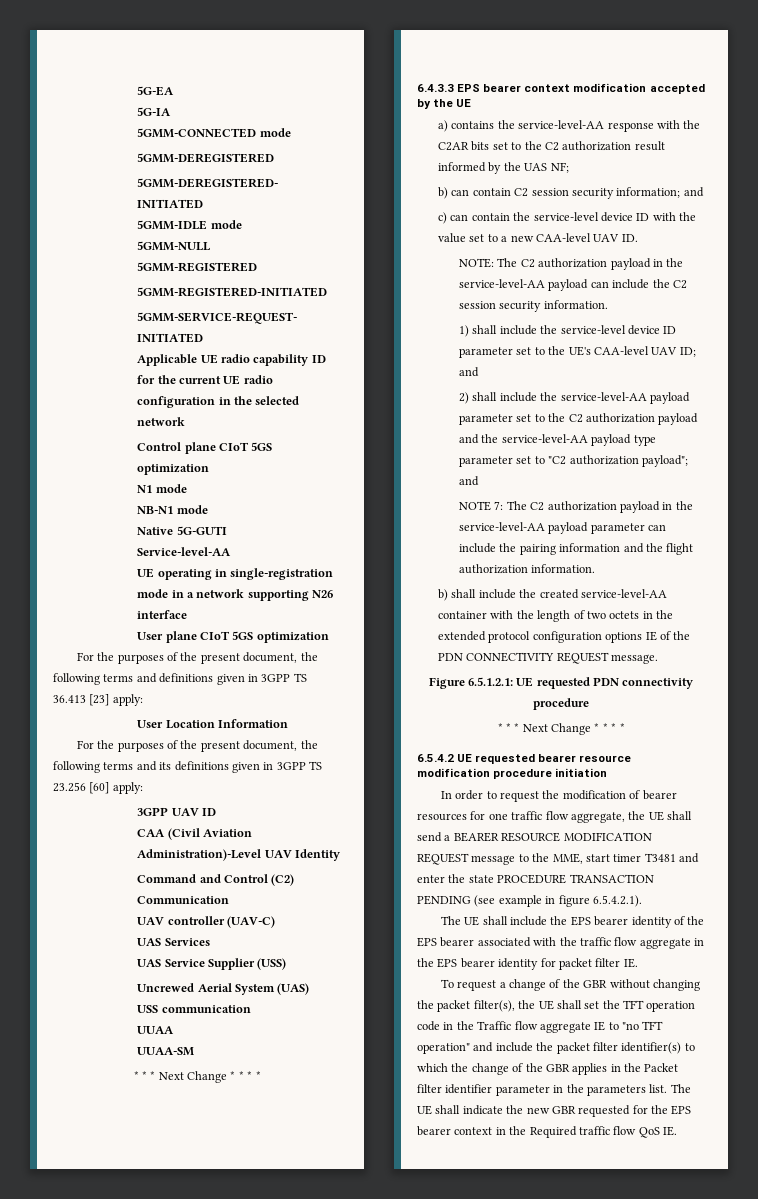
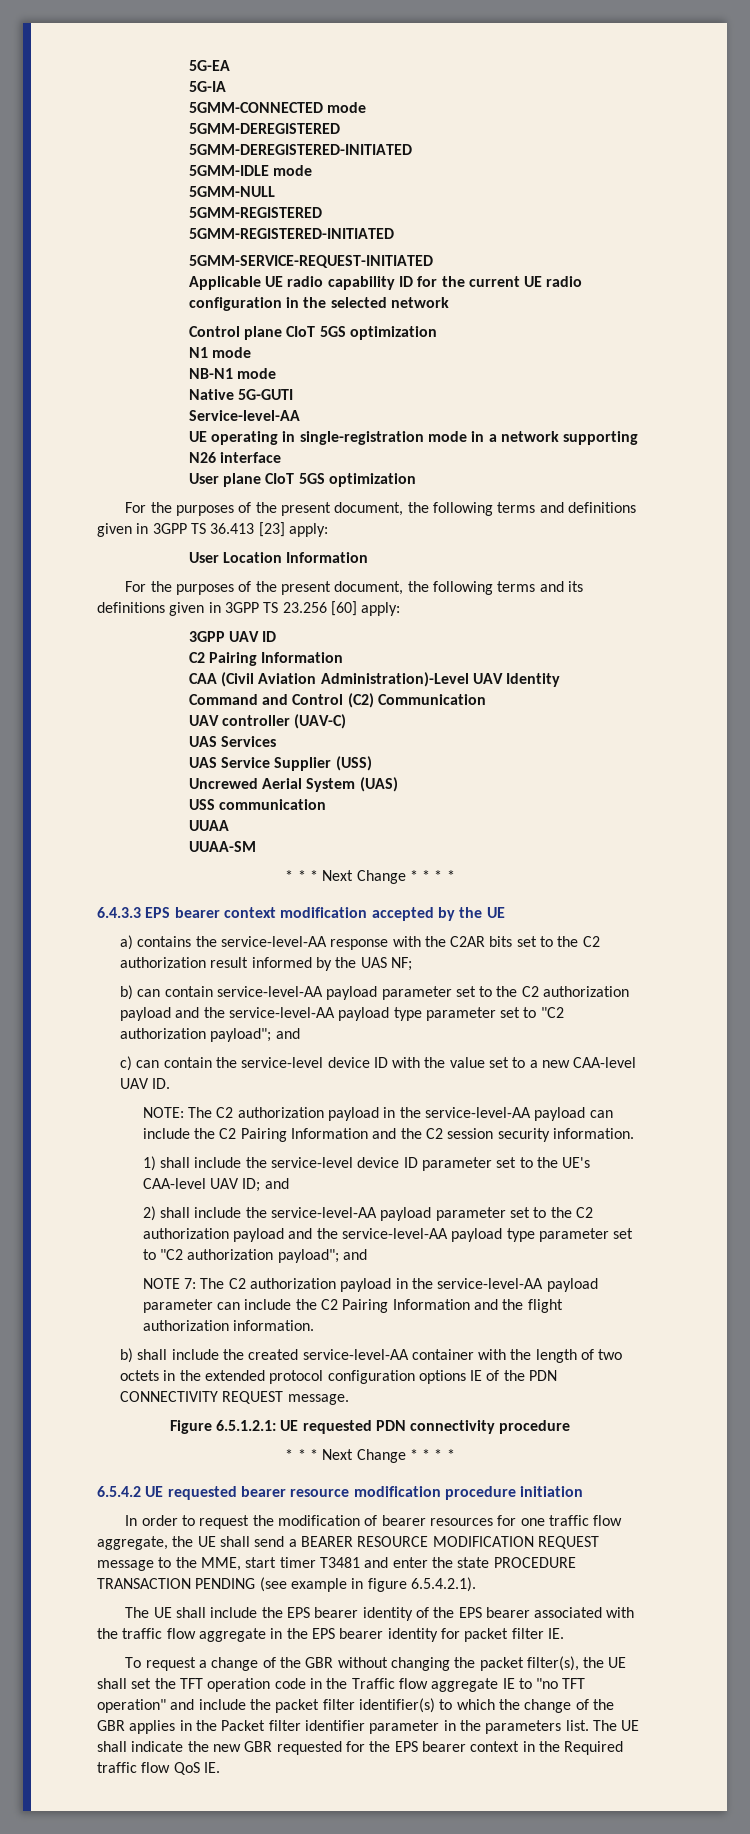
(216, 812) none -> [188,652,344,666] // C2 Pairing Information
[514,187,681,199] C2 session security information; -> [216,986,630,1000] [119,1007,564,1021] [119,1028,272,1042] service-level-AA payload parameter set to the C2 authorization payload and the service-level-AA payload type parameter set to "C2 authorization payload";
(687, 284) none -> [240,1128,444,1142] Pairing Information and the C2
[519,543,621,555] pairing information -> [321,1299,470,1313] C2 Pairing Information

